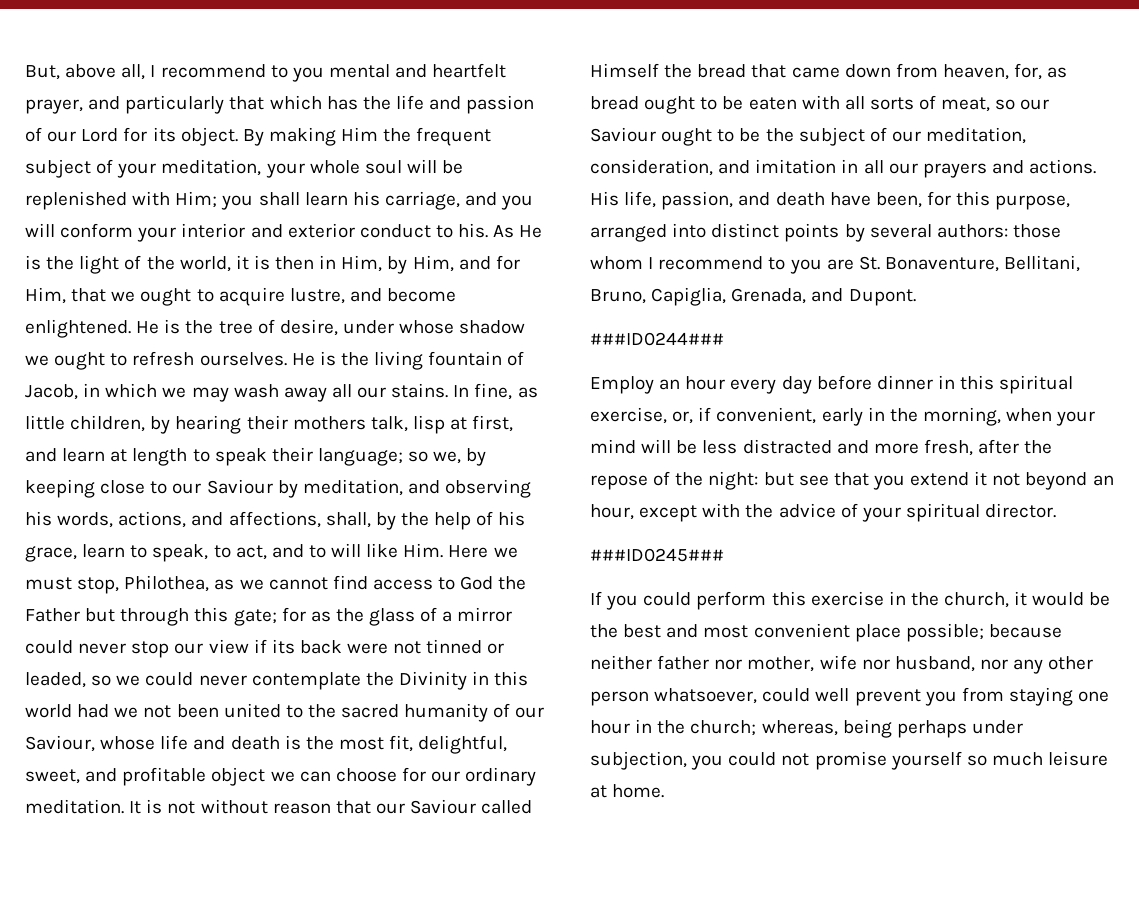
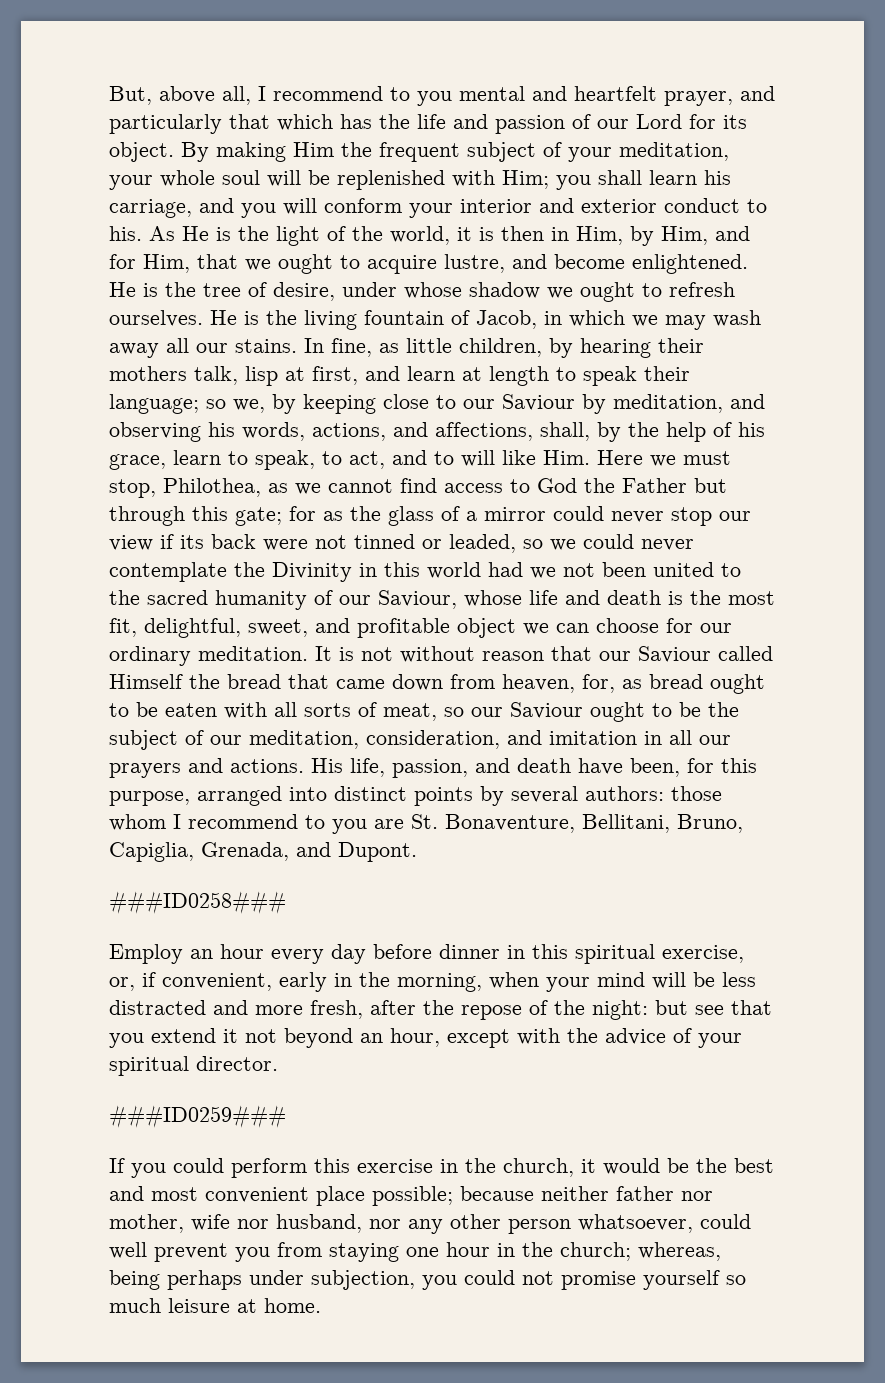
[590,332,724,346] ###ID0244### -> [109,891,286,914] ###ID0258###
[590,548,724,562] ###ID0245### -> [109,1105,286,1128] ###ID0259###

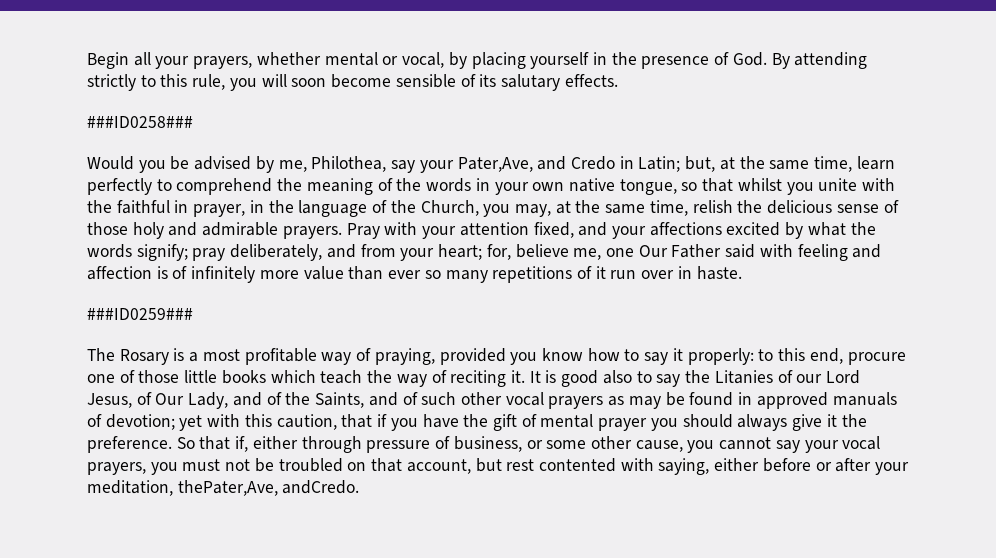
[109,86,775,106] [109,114,747,134] [109,142,729,162] [109,170,731,190] [109,198,767,218] [109,226,750,246] [109,254,748,274] [109,282,735,302] [109,310,761,330] [109,338,704,358] [109,366,690,386] [109,394,765,414] [109,422,765,442] [109,450,731,470] [109,478,727,498] [109,506,751,526] [109,534,694,553] [109,562,741,582] [109,590,775,610] [109,618,732,638] [109,646,773,666] [109,674,765,694] [109,702,739,722] [109,730,731,750] [109,758,757,778] [109,786,722,806] [109,814,743,834] [109,842,417,862] [109,891,286,914] [109,944,744,964] [109,972,756,992] [109,1000,772,1020] [109,1028,742,1048] [109,1056,278,1076] [109,1105,286,1128] [109,1158,774,1178] [109,1186,713,1206] [109,1214,751,1234] [109,1242,721,1262] [109,1270,746,1290] [109,1298,321,1313] But, above all, I recommend to you mental and heartfelt prayer, and particularly that which has the life and passion of our Lord for its object. By making Him the frequent subject of your meditation, your whole soul will be replenished with Him; you shall learn his carriage, and you will conform your interior and exterior conduct to his. As He is the light of the world, it is then in Him, by Him, and for Him, that we ought to acquire lustre, and become enlightened. He is the tree of desire, under whose shadow we ought to refresh ourselves. He is the living fountain of Jacob, in which we may wash away all our stains. In fine, as little children, by hearing their mothers talk, lisp at first, and learn at length to speak their language; so we, by keeping close to our Saviour by meditation, and observing his words, actions, and affections, shall, by the help of his grace, learn to speak, to act, and to will like Him. Here we must stop, Philothea, as we cannot find access to God the Father but through this gate; for as the glass of a mirror could never stop our view if its back were not tinned or leaded, so we could never contemplate the Divinity in this world had we not been united to the sacred humanity of our Saviour, whose life and death is the most fit, delightful, sweet, and profitable object we can choose for our ordinary meditation. It is not without reason that our Saviour called Himself the bread that came down from heaven, for, as bread ought to be eaten with all sorts of meat, so our Saviour ought to be the subject of our meditation, consideration, and imitation in all our prayers and actions. His life, passion, and death have been, for this purpose, arranged into distinct points by several authors: those whom I recommend to you are St. Bonaventure, Bellitani, Bruno, Capiglia, Grenada, and Dupont. // ###ID0258### // Employ an hour every day before dinner in this spiritual exercise, or, if convenient, early in the morning, when your mind will be less distracted and more fresh, after the repose of the night: but see that you extend it not beyond an hour, except with the advice of your spiritual director. // ###ID0259### // If you could perform this exercise in the church, it would be the best and most convenient place possible; because neither father nor mother, wife nor husband, nor any other person whatsoever, could well prevent you from staying one hour in the church; whereas, being perhaps under subjection, you could not promise yourself so much leisure at home. -> [87,52,868,69] [87,74,618,91] [87,116,193,128] [87,156,895,173] [87,178,896,195] [87,200,899,217] [87,222,876,239] [87,244,882,261] [87,266,742,283] [87,308,193,320] [87,348,906,365] [87,370,860,387] [87,392,897,409] [87,414,867,431] [87,436,881,453] [87,458,910,475] [87,480,360,496] Begin all your prayers, whether mental or vocal, by placing yourself in the presence of God. By attending strictly to this rule, you will soon become sensible of its salutary effects. // ###ID0258### // Would you be advised by me, Philothea, say your Pater,Ave, and Credo in Latin; but, at the same time, learn perfectly to comprehend the meaning of the words in your own native tongue, so that whilst you unite with the faithful in prayer, in the language of the Church, you may, at the same time, relish the delicious sense of those holy and admirable prayers. Pray with your attention fixed, and your affections excited by what the words signify; pray deliberately, and from your heart; for, believe me, one Our Father said with feeling and affection is of infinitely more value than ever so many repetitions of it run over in haste. // ###ID0259### // The Rosary is a most profitable way of praying, provided you know how to say it properly: to this end, procure one of those little books which teach the way of reciting it. It is good also to say the Litanies of our Lord Jesus, of Our Lady, and of the Saints, and of such other vocal prayers as may be found in approved manuals of devotion; yet with this caution, that if you have the gift of mental prayer you should always give it the preference. So that if, either through pressure of business, or some other cause, you cannot say your vocal prayers, you must not be troubled on that account, but rest contented with saying, either before or after your meditation, thePater,Ave, andCredo.

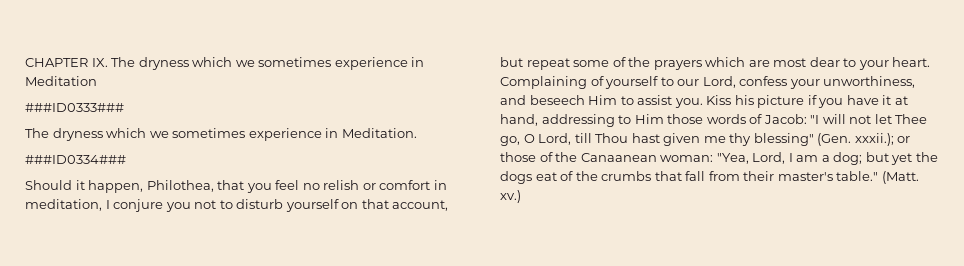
[87,52,868,69] [87,74,618,91] [87,116,193,128] [87,156,895,173] [87,178,896,195] [87,200,899,217] [87,222,876,239] [87,244,882,261] [87,266,742,283] [87,308,193,320] [87,348,906,365] [87,370,860,387] [87,392,897,409] [87,414,867,431] [87,436,881,453] [87,458,910,475] [87,480,360,496] Begin all your prayers, whether mental or vocal, by placing yourself in the presence of God. By attending strictly to this rule, you will soon become sensible of its salutary effects. // ###ID0258### // Would you be advised by me, Philothea, say your Pater,Ave, and Credo in Latin; but, at the same time, learn perfectly to comprehend the meaning of the words in your own native tongue, so that whilst you unite with the faithful in prayer, in the language of the Church, you may, at the same time, relish the delicious sense of those holy and admirable prayers. Pray with your attention fixed, and your affections excited by what the words signify; pray deliberately, and from your heart; for, believe me, one Our Father said with feeling and affection is of infinitely more value than ever so many repetitions of it run over in haste. // ###ID0259### // The Rosary is a most profitable way of praying, provided you know how to say it properly: to this end, procure one of those little books which teach the way of reciting it. It is good also to say the Litanies of our Lord Jesus, of Our Lady, and of the Saints, and of such other vocal prayers as may be found in approved manuals of devotion; yet with this caution, that if you have the gift of mental prayer you should always give it the preference. So that if, either through pressure of business, or some other cause, you cannot say your vocal prayers, you must not be troubled on that account, but rest contented with saying, either before or after your meditation, thePater,Ave, andCredo. -> [25,57,425,70] [25,76,97,86] [25,103,124,112] [25,128,417,141] [25,155,126,164] [25,180,447,193] [25,199,449,212] [500,57,931,70] [500,76,916,89] [500,95,908,108] [500,114,928,127] [500,133,911,146] [500,152,938,165] [500,171,919,184] [500,190,521,203] CHAPTER IX. The dryness which we sometimes experience in Meditation // ###ID0333### // The dryness which we sometimes experience in Meditation. // ###ID0334### // Should it happen, Philothea, that you feel no relish or comfort in meditation, I conjure you not to disturb yourself on that account, but repeat some of the prayers which are most dear to your heart. Complaining of yourself to our Lord, confess your unworthiness, and beseech Him to assist you. Kiss his picture if you have it at hand, addressing to Him those words of Jacob: "I will not let Thee go, O Lord, till Thou hast given me thy blessing" (Gen. xxxii.); or those of the Canaanean woman: "Yea, Lord, I am a dog; but yet the dogs eat of the crumbs that fall from their master's table." (Matt. xv.)

